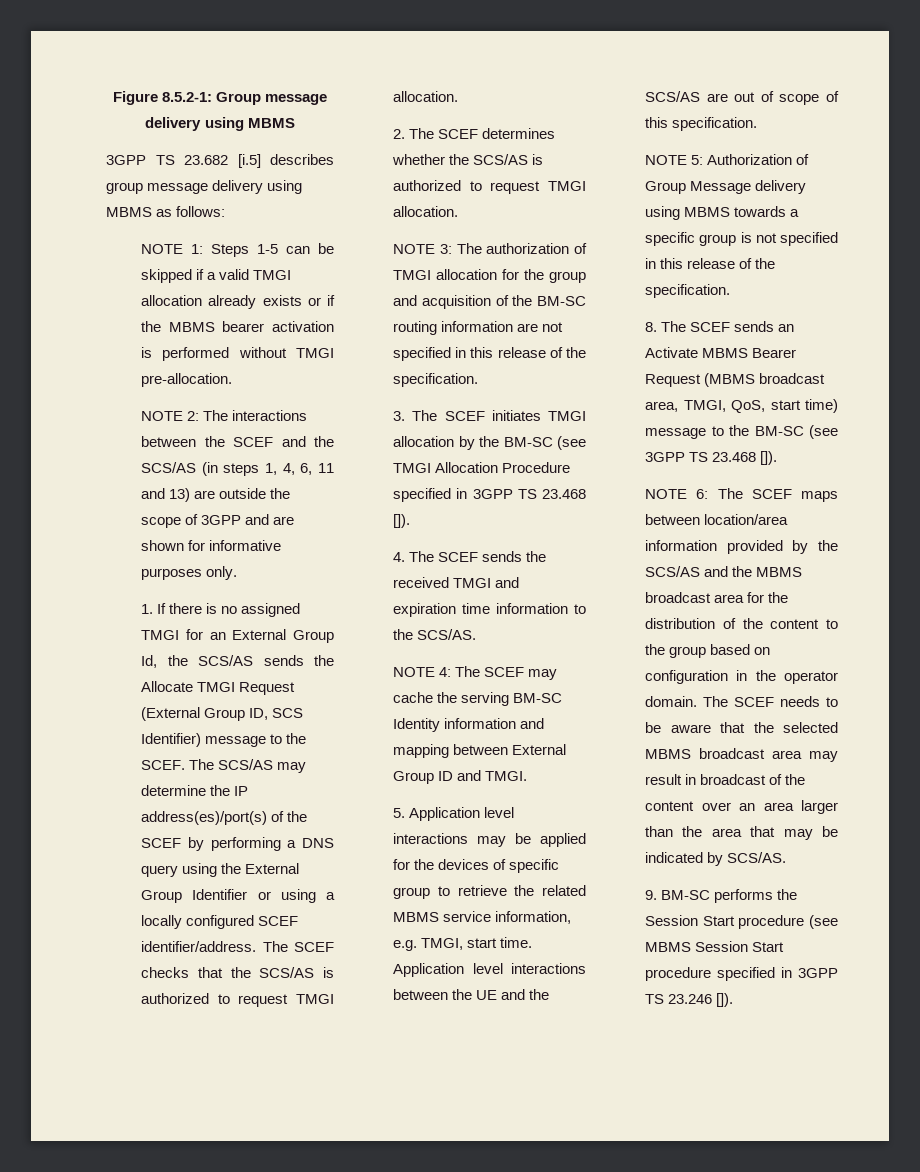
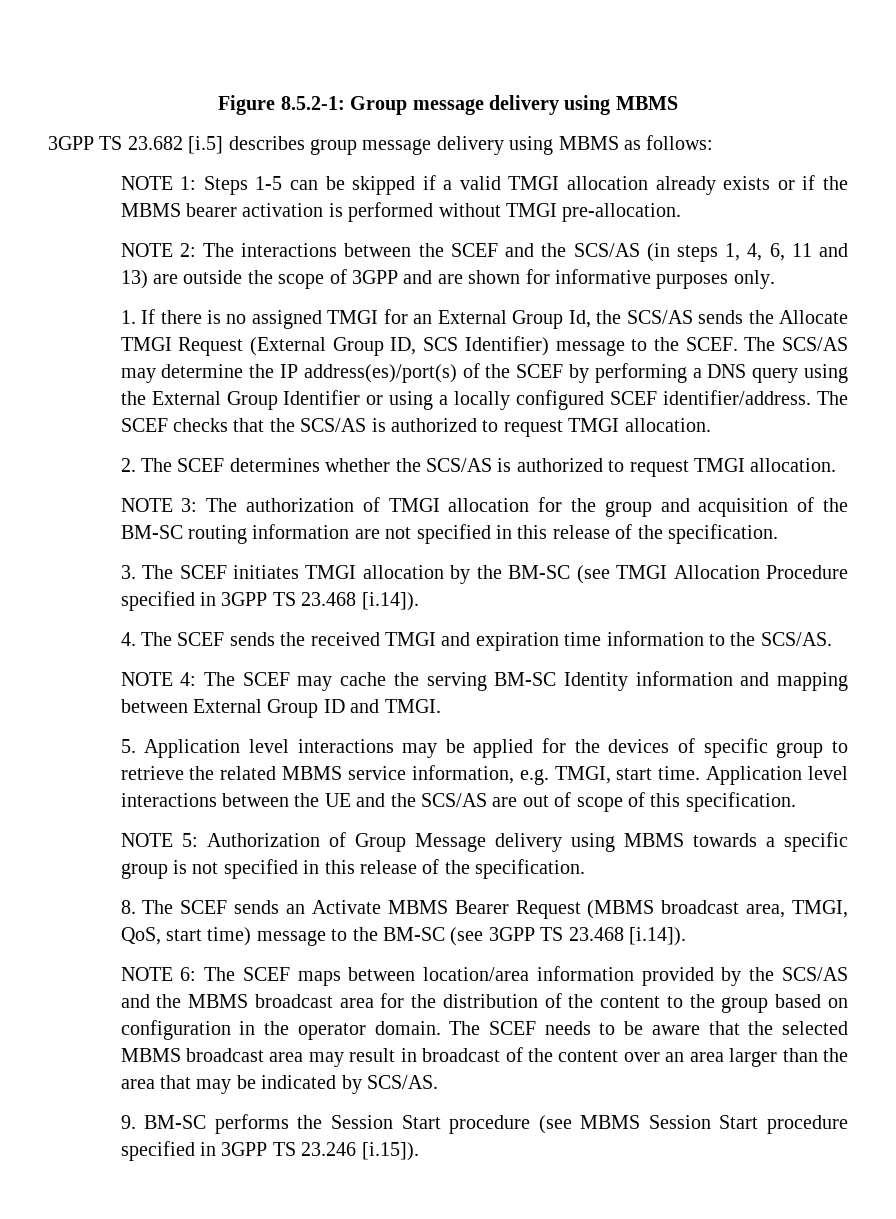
[393,514,411,528] []). -> [361,592,419,611] [i.14]).
[760,451,778,465] []). -> [629,927,687,946] [i.14]).
[716,993,734,1007] []). -> [361,1142,419,1161] [i.15]).

